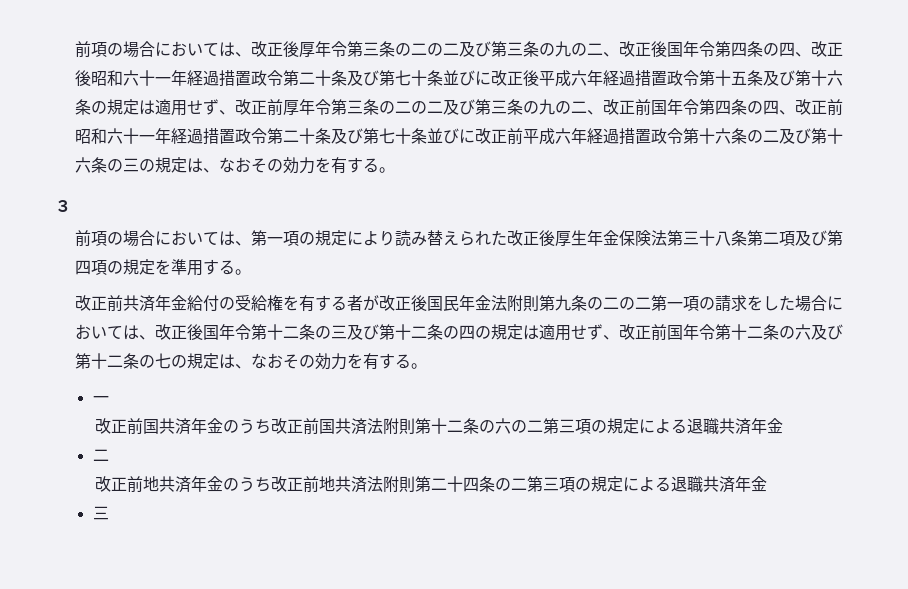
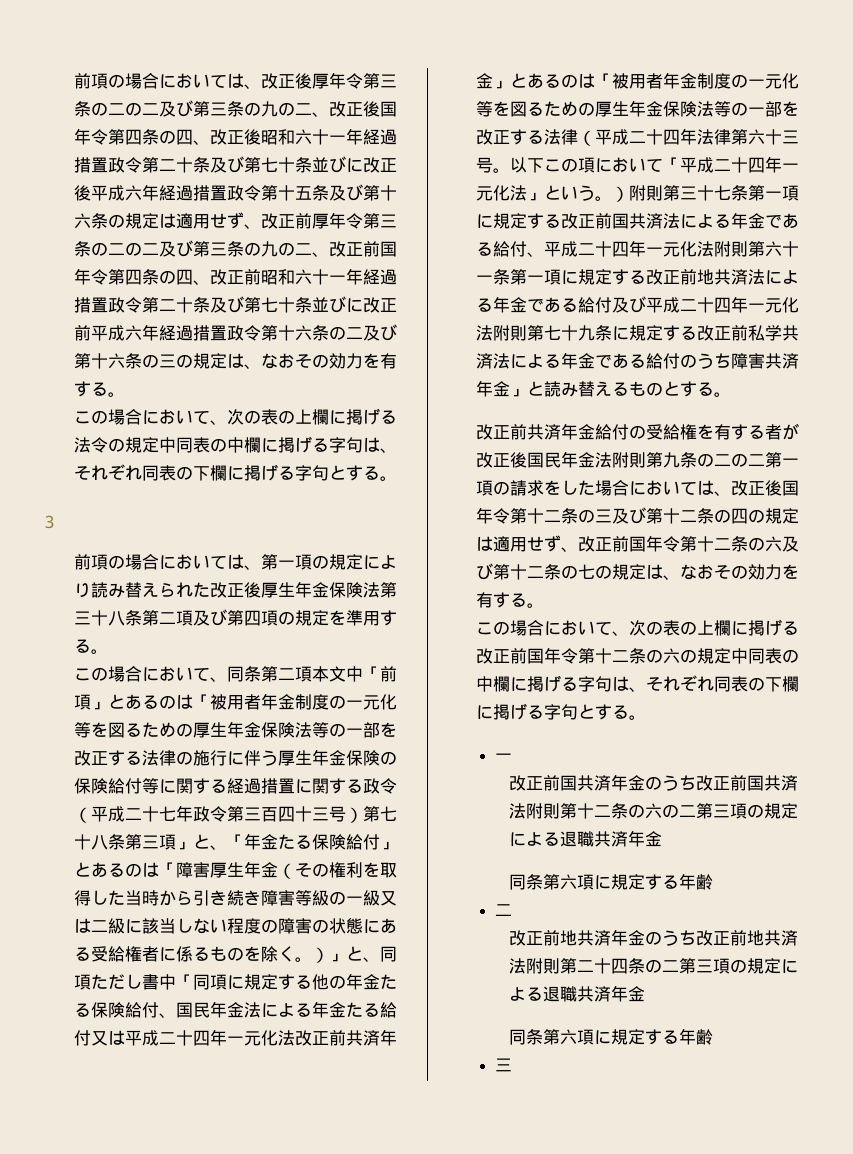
(395, 170) none -> [74,408,398,425] [74,436,398,453] [74,464,398,481] // この場合において、次の表の上欄に掲げる法令の規定中同表の中欄に掲げる字句は、それぞれ同表の下欄に掲げる字句とする。
(251, 272) none -> [74,666,398,682] [74,693,398,710] [74,721,398,738] [74,749,398,766] [74,778,398,794] [74,805,398,823] [74,833,398,850] [74,861,398,879] [74,890,398,906] [74,918,398,934] [74,946,398,963] [74,973,398,990] [74,1001,398,1018] [74,1029,398,1046] [476,72,800,89] [476,100,800,117] [476,128,800,146] [476,156,800,173] [476,185,800,202] [476,212,800,229] [476,240,800,257] [476,269,800,285] [476,296,800,313] [476,325,800,341] [476,352,800,369] [476,380,732,397] // この場合において、同条第二項本文中「前項」とあるのは「被用者年金制度の一元化等を図るための厚生年金保険法等の一部を改正する法律の施行に伴う厚生年金保険の保険給付等に関する経過措置に関する政令（平成二十七年政令第三百四十三号）第七十八条第三項」と、「年金たる保険給付」とあるのは「障害厚生年金（その権利を取得した当時から引き続き障害等級の一級又は二級に該当しない程度の障害の状態にある受給権者に係るものを除く。）」と、同項ただし書中「同項に規定する他の年金たる保険給付、国民年金法による年金たる給付又は平成二十四年一元化法改正前共済年金」とあるのは「被用者年金制度の一元化等を図るための厚生年金保険法等の一部を改正する法律（平成二十四年法律第六十三号。以下この項において「平成二十四年一元化法」という。）附則第三十七条第一項に規定する改正前国共済法による年金である給付、平成二十四年一元化法附則第六十一条第一項に規定する改正前地共済法による年金である給付及び平成二十四年一元化法附則第七十九条に規定する改正前私学共済法による年金である給付のうち障害共済年金」と読み替えるものとする。
(427, 366) none -> [476,619,800,636] [476,647,800,664] [476,675,800,692] [476,703,647,720] // この場合において、次の表の上欄に掲げる改正前国年令第十二条の六の規定中同表の中欄に掲げる字句は、それぞれ同表の下欄に掲げる字句とする。
(783, 426) none -> [509,873,714,890] // 同条第六項に規定する年齢
(767, 484) none -> [509,1028,714,1045] // 同条第六項に規定する年齢

